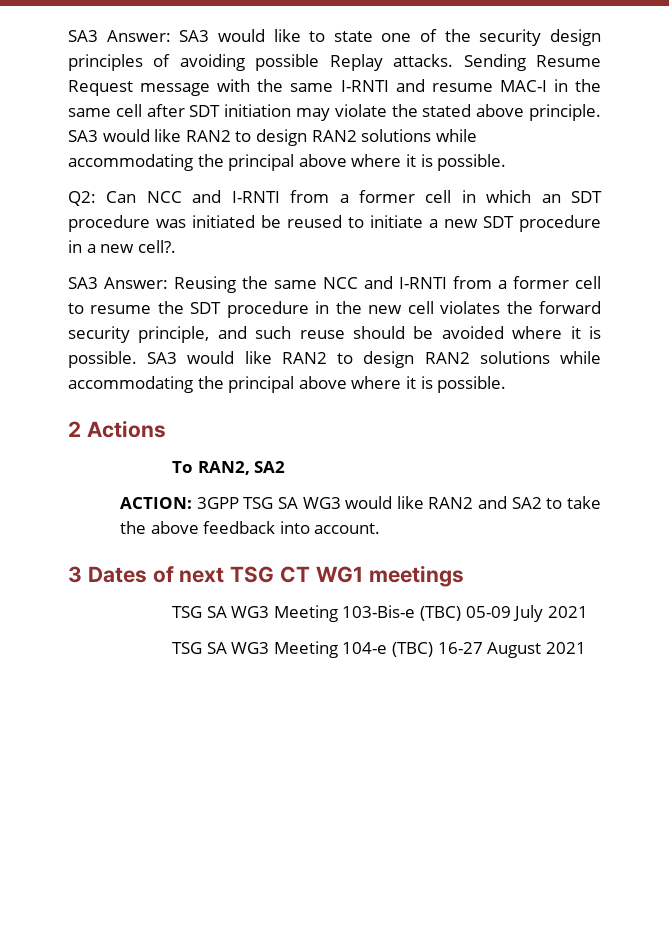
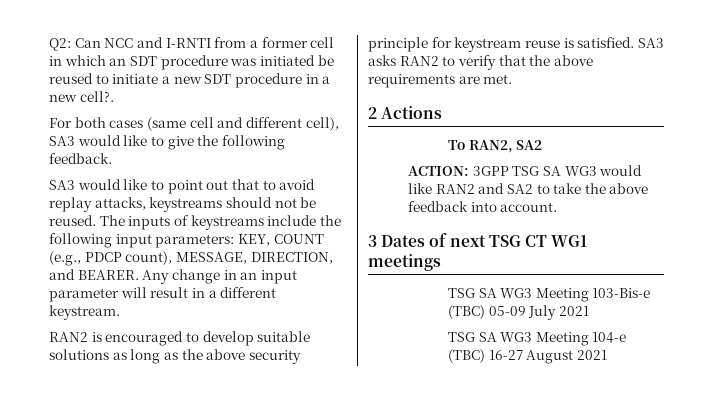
[68,29,601,46] [68,54,601,71] [68,79,602,96] [68,104,601,121] [68,129,477,146] [68,154,507,171] SA3 Answer: SA3 would like to state one of the security design principles of avoiding possible Replay attacks. Sending Resume Request message with the same I-RNTI and resume MAC-I in the same cell after SDT initiation may violate the stated above principle. SA3 would like RAN2 to design RAN2 solutions while accommodating the principal above where it is possible. // -> (49, 44) none
[68,276,601,293] [68,301,601,318] [68,326,601,343] [68,351,601,368] [68,376,507,393] SA3 Answer: Reusing the same NCC and I-RNTI from a former cell to resume the SDT procedure in the new cell violates the forward security principle, and such reuse should be avoided where it is possible. SA3 would like RAN2 to design RAN2 solutions while accommodating the principal above where it is possible. -> [49,117,339,131] [49,135,285,150] [49,153,112,164] [49,179,316,194] [49,197,317,212] [49,215,341,230] [49,233,324,248] [49,251,333,266] [49,269,297,284] [49,287,277,302] [49,305,120,320] [49,331,311,346] [49,349,301,364] [368,37,664,52] [368,55,593,70] [368,74,513,88] For both cases (same cell and different cell), SA3 would like to give the following feedback. // SA3 would like to point out that to avoid replay attacks, keystreams should not be reused. The inputs of keystreams include the following input parameters: KEY, COUNT (e.g., PDCP count), MESSAGE, DIRECTION, and BEARER. Any change in an input parameter will result in a different keystream. // RAN2 is encouraged to develop suitable solutions as long as the above security principle for keystream reuse is satisfied. SA3 asks RAN2 to verify that the above requirements are met.

